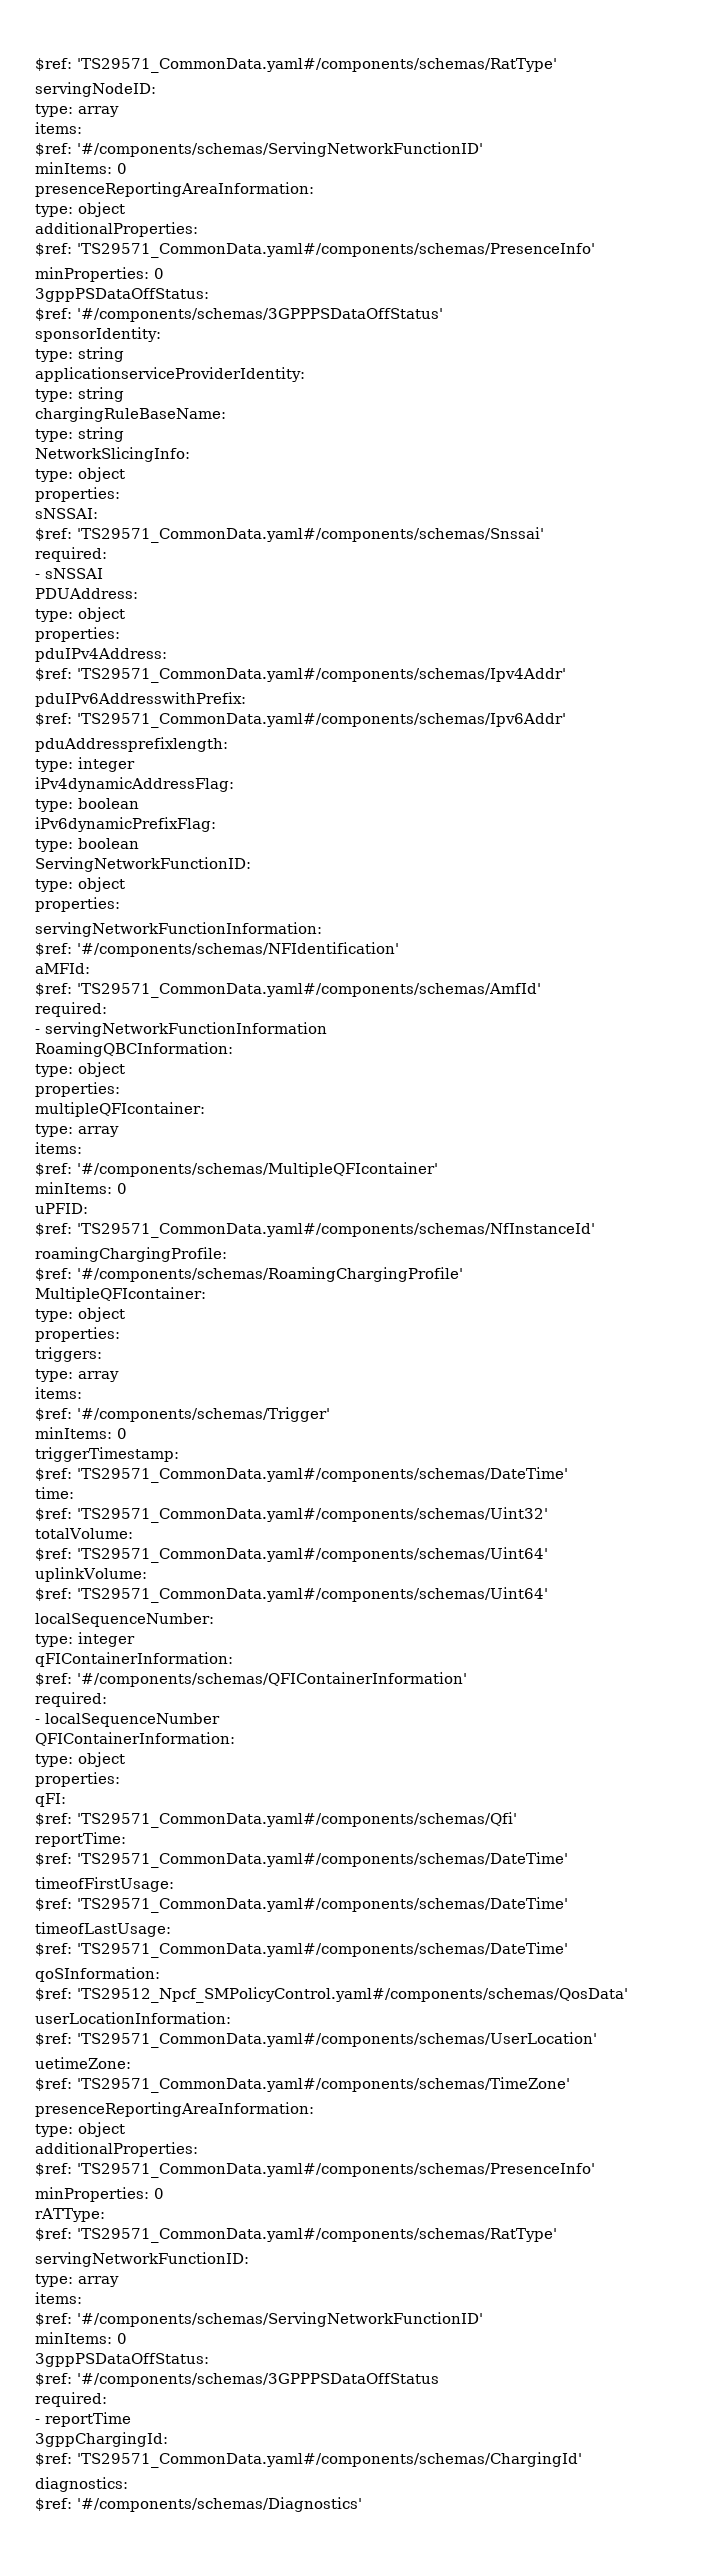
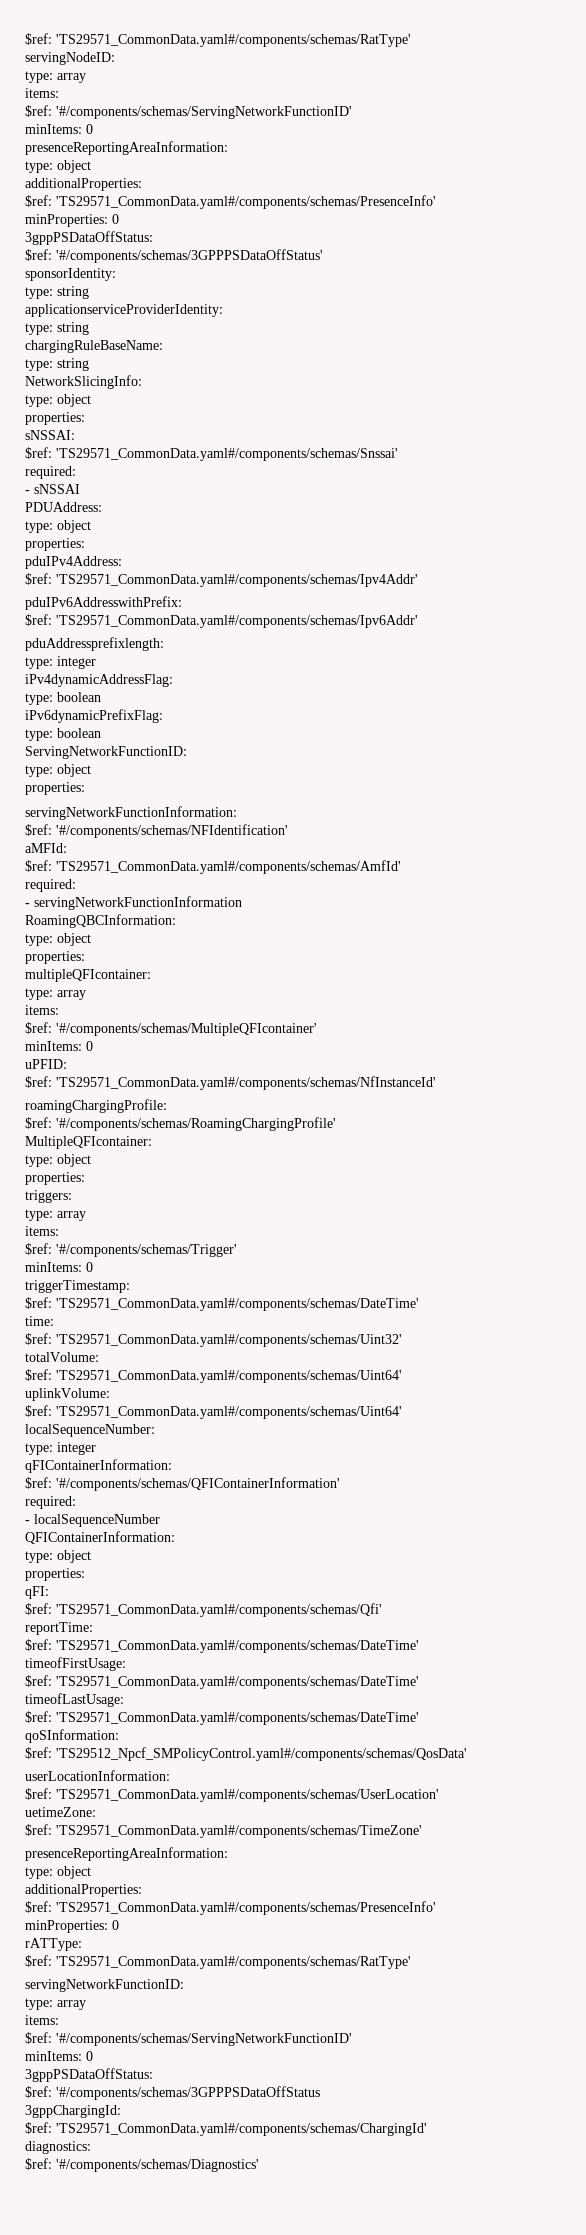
[35,2392,107,2407] [35,2412,131,2427] // required: // - reportTime -> (320, 2093) none

